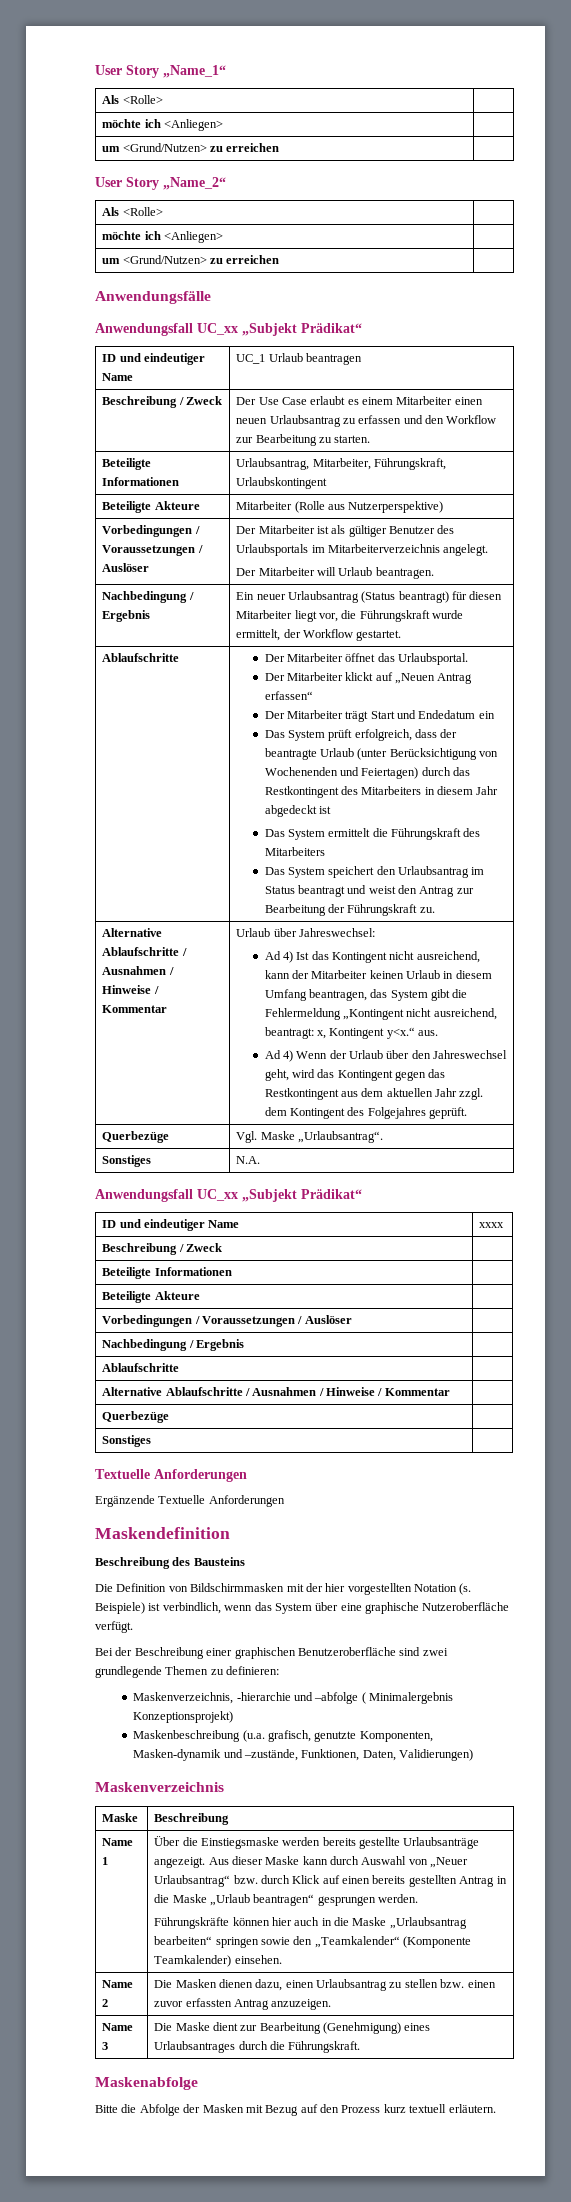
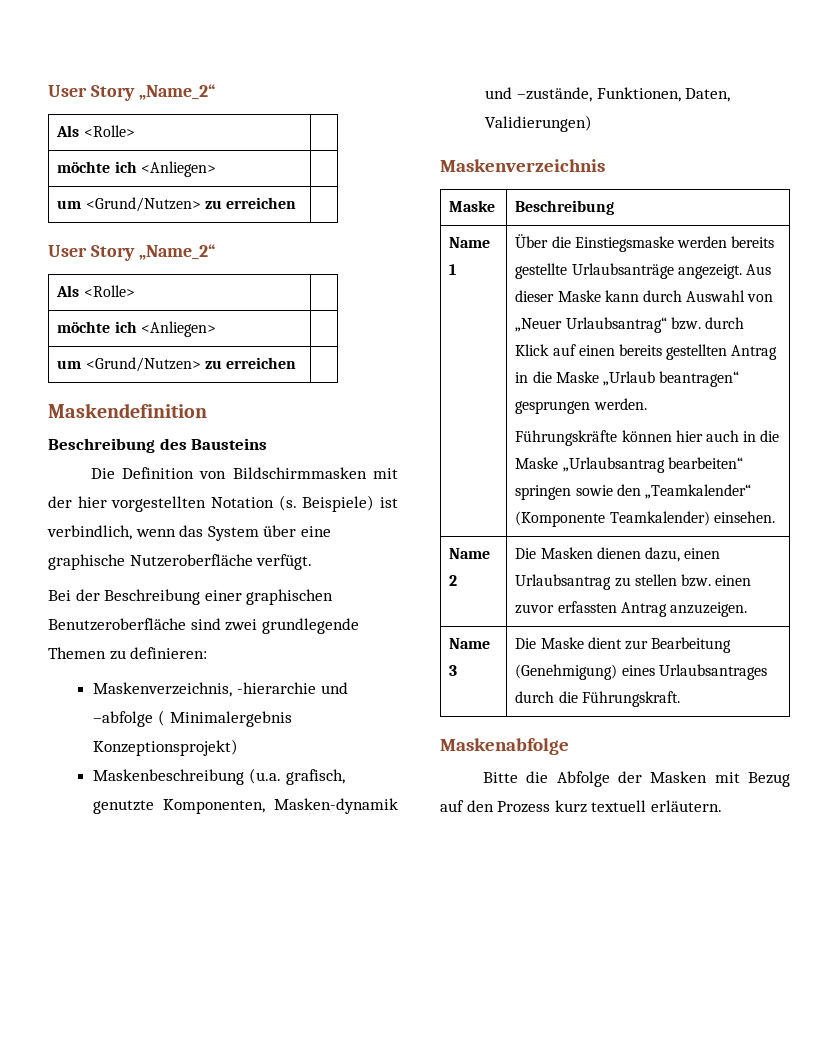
[95,65,226,78] User Story „Name_1“ -> [48,84,215,101] User Story „Name_2“
[95,291,211,304] [95,323,362,336] [102,353,205,365] [102,373,134,381] [236,353,362,365] [102,396,222,408] [236,396,483,405] [236,415,497,427] [236,434,371,446] [102,458,152,470] [102,477,180,486] [236,458,446,470] [236,477,328,489] [102,501,200,513] [236,501,444,513] [102,525,200,537] [102,545,203,556] [102,563,150,572] [236,525,455,537] [236,544,489,556] [236,567,434,579] [102,591,194,603] [102,610,151,622] [236,591,503,603] [236,610,464,622] [236,629,402,641] [102,653,180,662] [264,653,469,665] [264,672,473,684] [264,691,313,700] [264,710,495,722] [264,729,458,741] [264,748,499,760] [264,767,471,779] [264,786,499,798] [264,805,331,817] [264,828,481,840] [264,847,325,856] [264,866,485,878] [264,885,474,897] [264,904,435,916] [102,928,163,937] [102,947,187,956] [102,966,174,975] [102,985,159,994] [102,1005,168,1013] [236,928,375,937] [264,951,480,963] [264,970,492,979] [264,989,468,1001] [264,1008,497,1020] [264,1027,439,1039] [264,1050,508,1062] [264,1069,446,1081] [264,1088,484,1100] [264,1107,468,1119] [102,1131,170,1143] [236,1131,383,1143] [102,1155,152,1167] [236,1156,261,1164] [95,1189,362,1202] [102,1219,240,1231] [479,1222,505,1228] [102,1243,222,1255] [102,1267,232,1279] [102,1291,200,1303] [102,1315,352,1327] [102,1339,244,1351] [102,1363,180,1372] [102,1387,450,1396] [102,1411,170,1423] [102,1435,152,1447] [95,1469,247,1482] [95,1495,285,1507] // Anwendungsfälle // Anwendungsfall UC_xx „Subjekt Prädikat“ // ID und eindeutiger Name | UC_1 Urlaub beantragen // Beschreibung / Zweck | Der Use Case erlaubt es einem Mitarbeiter einen neuen Urlaubsantrag zu erfassen und den Workflow zur Bearbeitung zu starten. // Beteiligte Informationen | Urlaubsantrag, Mitarbeiter, Führungskraft, Urlaubskontingent // Beteiligte Akteure | Mitarbeiter (Rolle aus Nutzerperspektive) // Vorbedingungen / Voraussetzungen / Auslöser | Der Mitarbeiter ist als gültiger Benutzer des Urlaubsportals im Mitarbeiterverzeichnis angelegt. // Der Mitarbeiter will Urlaub beantragen. // Nachbedingung / Ergebnis | Ein neuer Urlaubsantrag (Status beantragt) für diesen Mitarbeiter liegt vor, die Führungskraft wurde ermittelt, der Workflow gestartet. // Ablaufschritte | Der Mitarbeiter öffnet das Urlaubsportal. // Der Mitarbeiter klickt auf „Neuen Antrag erfassen“ // Der Mitarbeiter trägt Start und Endedatum ein // Das System prüft erfolgreich, dass der beantragte Urlaub (unter Berücksichtigung von Wochenenden und Feiertagen) durch das Restkontingent des Mitarbeiters in diesem Jahr abgedeckt ist // Das System ermittelt die Führungskraft des Mitarbeiters // Das System speichert den Urlaubsantrag im Status beantragt und weist den Antrag zur Bearbeitung der Führungskraft zu. // Alternative Ablaufschritte / Ausnahmen / Hinweise / Kommentar | Urlaub über Jahreswechsel: // Ad 4) Ist das Kontingent nicht ausreichend, kann der Mitarbeiter keinen Urlaub in diesem Umfang beantragen, das System gibt die Fehlermeldung „Kontingent nicht ausreichend, beantragt: x, Kontingent y<x.“ aus. // Ad 4) Wenn der Urlaub über den Jahreswechsel geht, wird das Kontingent gegen das Restkontingent aus dem aktuellen Jahr zzgl. dem Kontingent des Folgejahres geprüft. // Querbezüge | Vgl. Maske „Urlaubsantrag“. // Sonstiges | N.A. // Anwendungsfall UC_xx „Subjekt Prädikat“ // ID und eindeutiger Name | xxxx // Beschreibung / Zweck | // Beteiligte Informationen | // Beteiligte Akteure | // Vorbedingungen / Voraussetzungen / Auslöser | // Nachbedingung / Ergebnis | // Ablaufschritte | // Alternative Ablaufschritte / Ausnahmen / Hinweise / Kommentar | // Querbezüge | // Sonstiges | // Textuelle Anforderungen // Ergänzende Textuelle Anforderungen -> (296, 363) none

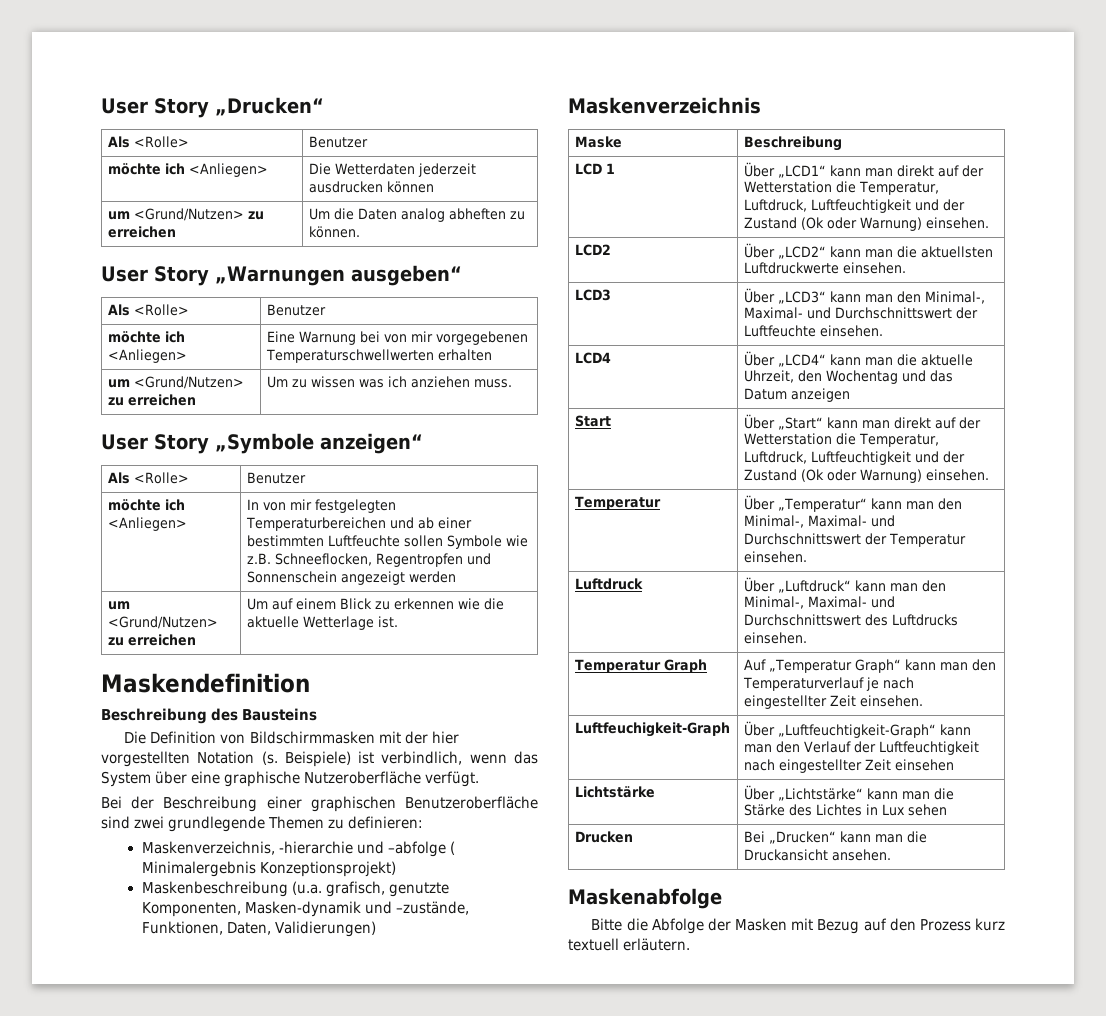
[48,84,215,101] [56,125,135,137] [57,161,216,177] [57,197,296,212] [48,244,215,261] [56,285,135,297] [57,321,216,337] [57,357,296,372] User Story „Name_2“ // Als <Rolle> | // möchte ich <Anliegen> | // um <Grund/Nutzen> zu erreichen | // User Story „Name_2“ // Als <Rolle> | // möchte ich <Anliegen> | // um <Grund/Nutzen> zu erreichen | -> [101,97,324,118] [107,136,189,148] [308,136,368,148] [107,163,268,177] [308,163,476,177] [308,181,434,193] [107,208,264,221] [107,226,176,238] [308,208,525,222] [308,226,360,238] [101,265,462,286] [107,304,189,316] [266,304,326,316] [107,331,185,343] [107,349,187,363] [266,331,528,345] [265,349,492,363] [107,376,244,389] [107,394,196,406] [266,376,512,388] [101,433,423,454] [107,472,189,484] [246,472,306,484] [107,499,185,511] [107,517,187,531] [246,499,396,513] [245,517,472,531] [246,535,528,549] [246,553,491,567] [246,571,456,585] [107,601,130,610] [107,616,218,629] [107,634,196,646] [246,598,504,610] [246,616,398,630] User Story „Drucken“ // Als <Rolle> | Benutzer // möchte ich <Anliegen> | Die Wetterdaten jederzeit ausdrucken können // um <Grund/Nutzen> zu erreichen | Um die Daten analog abheften zu können. // User Story „Warnungen ausgeben“ // Als <Rolle> | Benutzer // möchte ich <Anliegen> | Eine Warnung bei von mir vorgegebenen Temperaturschwellwerten erhalten // um <Grund/Nutzen> zu erreichen | Um zu wissen was ich anziehen muss. // User Story „Symbole anzeigen“ // Als <Rolle> | Benutzer // möchte ich <Anliegen> | In von mir festgelegten Temperaturbereichen und ab einer bestimmten Luftfeuchte sollen Symbole wie z.B. Schneeflocken, Regentropfen und Sonnenschein angezeigt werden // um <Grund/Nutzen> zu erreichen | Um auf einem Blick zu erkennen wie die aktuelle Wetterlage ist.
[449,237,491,248] Name -> [574,163,602,175] LCD
[551,236,775,252] [515,263,771,279] [515,290,774,302] [515,317,744,333] [515,344,778,360] [515,371,740,387] [515,398,647,414] [515,430,780,446] [515,457,743,473] [515,484,751,500] [515,511,775,527] [449,548,491,559] [449,575,458,586] [515,547,721,562] [515,574,752,590] [515,601,747,617] [449,638,491,649] [449,665,458,676] [515,637,732,653] [515,664,767,680] [515,691,680,707] die Einstiegsmaske werden bereits gestellte Urlaubsanträge angezeigt. Aus dieser Maske kann durch Auswahl von „Neuer Urlaubsantrag“ bzw. durch Klick auf einen bereits gestellten Antrag in die Maske „Urlaub beantragen“ gesprungen werden. // Führungskräfte können hier auch in die Maske „Urlaubsantrag bearbeiten“ springen sowie den „Teamkalender“ (Komponente Teamkalender) einsehen. // Name 2 | Die Masken dienen dazu, einen Urlaubsantrag zu stellen bzw. einen zuvor erfassten Antrag anzuzeigen. // Name 3 | Die Maske dient zur Bearbeitung (Genehmigung) eines Urlaubsantrages durch die Führungskraft. -> [777,165,984,178] [743,181,939,195] [743,199,965,213] [743,217,989,231] [574,244,611,256] [743,243,993,259] [743,262,906,274] [574,289,611,301] [743,288,985,304] [743,307,978,319] [743,325,883,337] [574,352,611,364] [743,351,973,367] [743,370,953,384] [743,388,850,402] [574,415,611,427] [743,414,981,430] [743,433,939,447] [743,451,965,465] [743,469,989,483] [574,496,661,510] [743,495,962,512] [743,515,895,528] [743,533,966,547] [743,551,807,563] [574,578,643,590] [743,577,946,593] [743,596,895,609] [743,614,958,626] [743,632,807,644] [574,659,707,673] [743,659,996,673] [742,677,914,691] [743,695,923,709] [574,722,730,737] [743,721,971,738] [743,741,979,755] [743,759,954,773] [574,786,655,798] [743,785,954,801] [743,804,947,816] [574,831,633,843] [743,831,927,844] [743,849,891,861] „LCD1“ kann man direkt auf der Wetterstation die Temperatur, Luftdruck, Luftfeuchtigkeit und der Zustand (Ok oder Warnung) einsehen. // LCD2 | Über „LCD2“ kann man die aktuellsten Luftdruckwerte einsehen. // LCD3 | Über „LCD3“ kann man den Minimal-, Maximal- und Durchschnittswert der Luftfeuchte einsehen. // LCD4 | Über „LCD4“ kann man die aktuelle Uhrzeit, den Wochentag und das Datum anzeigen // Start | Über „Start“ kann man direkt auf der Wetterstation die Temperatur, Luftdruck, Luftfeuchtigkeit und der Zustand (Ok oder Warnung) einsehen. // Temperatur | Über „Temperatur“ kann man den Minimal-, Maximal- und Durchschnittswert der Temperatur einsehen. // Luftdruck | Über „Luftdruck“ kann man den Minimal-, Maximal- und Durchschnittswert des Luftdrucks einsehen. // Temperatur Graph | Auf „Temperatur Graph“ kann man den Temperaturverlauf je nach eingestellter Zeit einsehen. // Luftfeuchigkeit-Graph | Über „Luftfeuchtigkeit-Graph“ kann man den Verlauf der Luftfeuchtigkeit nach eingestellter Zeit einsehen // Lichtstärke | Über „Lichtstärke“ kann man die Stärke des Lichtes in Lux sehen // Drucken | Bei „Drucken“ kann man die Druckansicht ansehen.

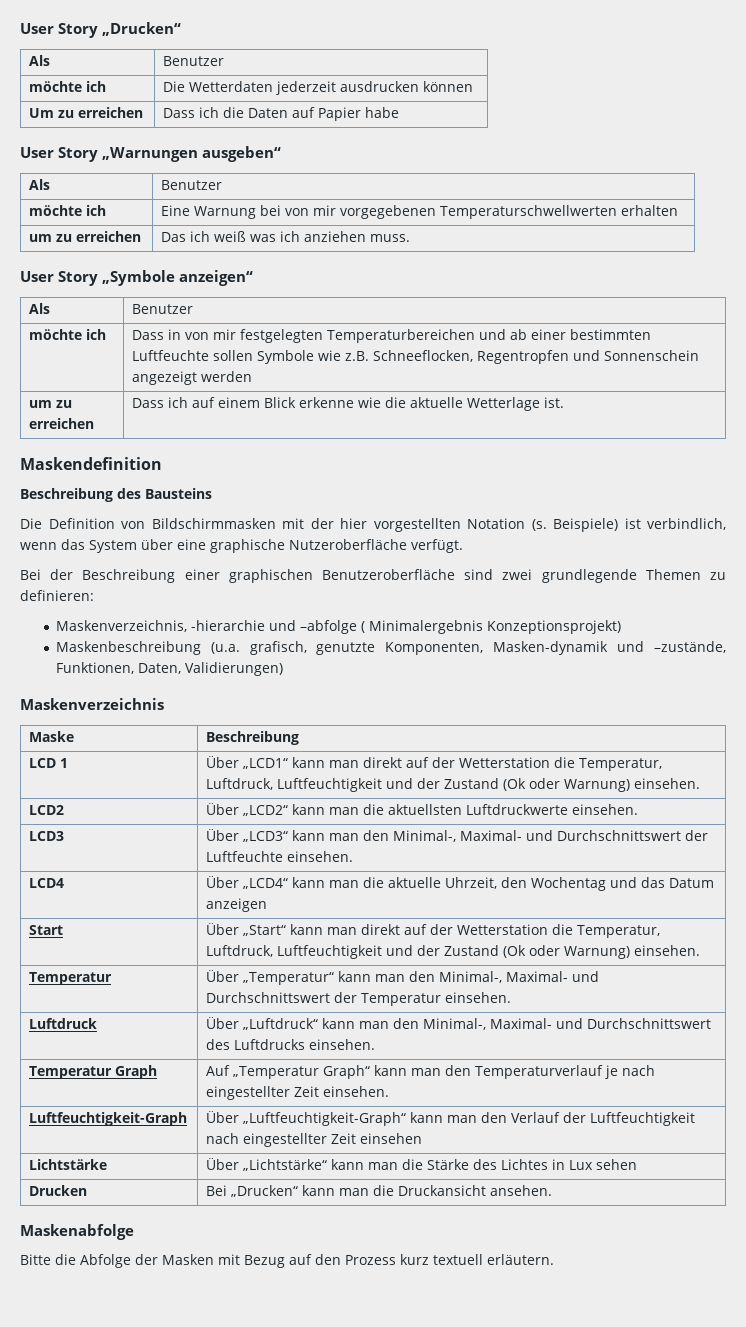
[133,136,189,148] [308,136,368,148] [107,163,268,177] <Rolle> | Benutzer // möchte ich <Anliegen> -> [163,56,225,66] [29,81,107,92] | Benutzer // möchte ich
[107,208,264,221] [107,226,176,238] [308,208,525,222] [308,226,360,238] um <Grund/Nutzen> zu erreichen | Um die Daten analog abheften zu können. -> [29,107,144,118] [163,107,400,121] Um zu erreichen | Dass ich die Daten auf Papier habe
[133,304,189,316] [266,304,326,316] [107,331,185,343] [107,349,187,363] <Rolle> | Benutzer // möchte ich <Anliegen> -> [161,180,223,190] [29,205,107,216] | Benutzer // möchte ich
[133,376,244,389] [107,394,196,406] [266,376,355,388] <Grund/Nutzen> zu erreichen | Um zu wissen -> [56,231,142,242] [161,231,247,242] zu erreichen | Das ich weiß
[133,472,189,484] [246,472,306,484] [107,499,185,511] [107,517,187,531] [246,499,259,510] <Rolle> | Benutzer // möchte ich <Anliegen> | In -> [132,304,194,314] [29,329,107,340] [132,329,182,340] | Benutzer // möchte ich | Dass in
[107,616,218,629] [107,634,196,646] [246,598,268,610] <Grund/Nutzen> zu erreichen | Um -> [56,400,73,408] [29,418,95,429] [132,397,189,408] zu erreichen | Dass ich
[374,598,454,610] zu erkennen -> [299,397,355,408] erkenne
[574,722,730,737] Luftfeuchigkeit-Graph -> [29,1112,188,1126] Luftfeuchtigkeit-Graph

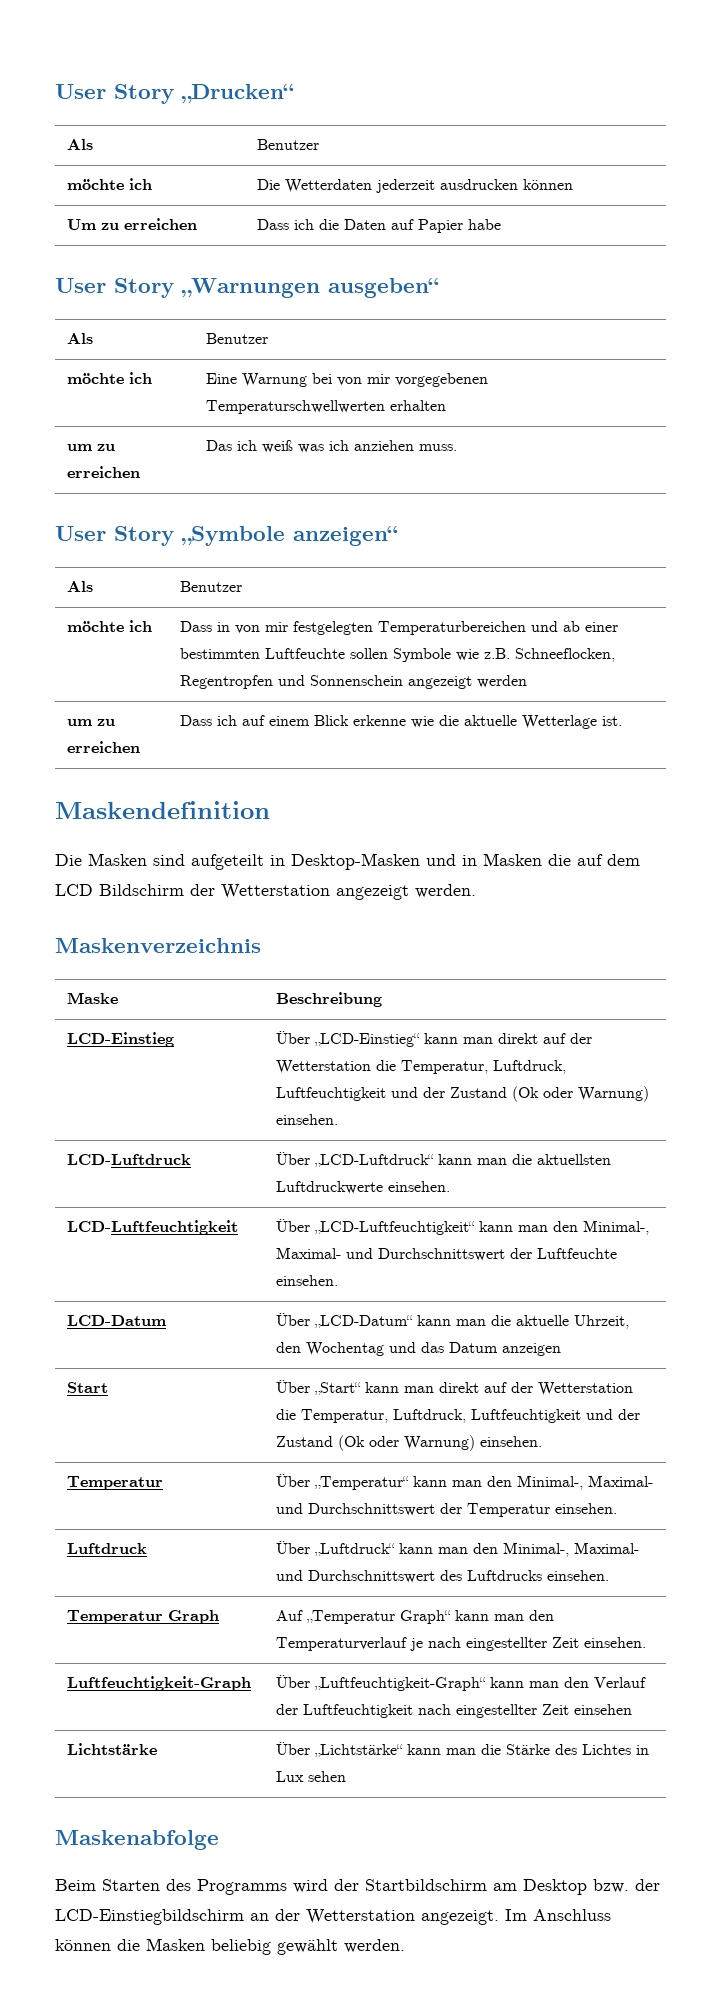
[20,488,212,502] [20,518,726,532] [20,539,463,553] [20,569,726,583] [20,590,94,601] [55,620,621,634] [55,641,726,655] [55,662,283,676] Beschreibung des Bausteins // Die Definition von Bildschirmmasken mit der hier vorgestellten Notation (s. Beispiele) ist verbindlich, wenn das System über eine graphische Nutzeroberfläche verfügt. // Bei der Beschreibung einer graphischen Benutzeroberfläche sind zwei grundlegende Themen zu definieren: // Maskenverzeichnis, -hierarchie und –abfolge ( Minimalergebnis Konzeptionsprojekt) // Maskenbeschreibung (u.a. grafisch, genutzte Komponenten, Masken-dynamik und –zustände, Funktionen, Daten, Validierungen) -> [55,853,640,870] [55,884,476,900] Die Masken sind aufgeteilt in Desktop-Masken und in Masken die auf dem LCD Bildschirm der Wetterstation angezeigt werden.
[29,758,69,768] [206,756,289,769] LCD 1 | Über „LCD1“ -> [67,1032,175,1047] [276,1031,421,1047] LCD-Einstieg | Über „LCD-Einstieg“
[29,805,65,815] [206,803,289,816] LCD2 | Über „LCD2“ -> [67,1154,192,1165] [276,1152,435,1168] LCD-Luftdruck | Über „LCD-Luftdruck“
[29,831,65,841] [206,829,289,842] LCD3 | Über „LCD3“ -> [67,1220,239,1235] [276,1219,476,1235] LCD-Luftfeuchtigkeit | Über „LCD-Luftfeuchtigkeit“
[29,878,65,888] [206,876,289,889] LCD4 | Über „LCD4“ -> [67,1315,167,1326] [276,1313,414,1329] LCD-Datum | Über „LCD-Datum“
[29,1185,88,1196] [206,1185,553,1197] [20,1224,134,1240] [20,1254,554,1268] // Drucken | Bei „Drucken“ kann man die Druckansicht ansehen. // Maskenabfolge // Bitte die Abfolge der Masken mit Bezug auf den Prozess kurz textuell erläutern. -> [55,1830,219,1850] [55,1879,660,1895] [55,1909,611,1925] [55,1938,405,1955] // Maskenabfolge // Beim Starten des Programms wird der Startbildschirm am Desktop bzw. der LCD-Einstiegbildschirm an der Wetterstation angezeigt. Im Anschluss können die Masken beliebig gewählt werden.

